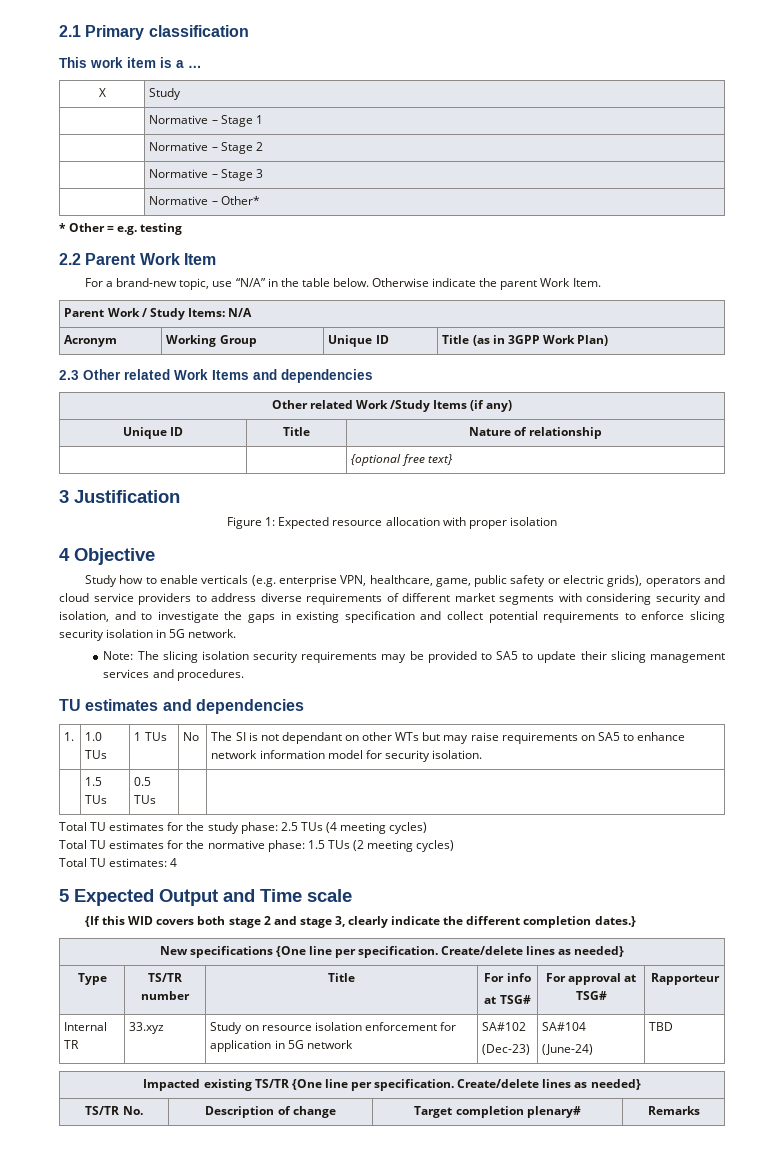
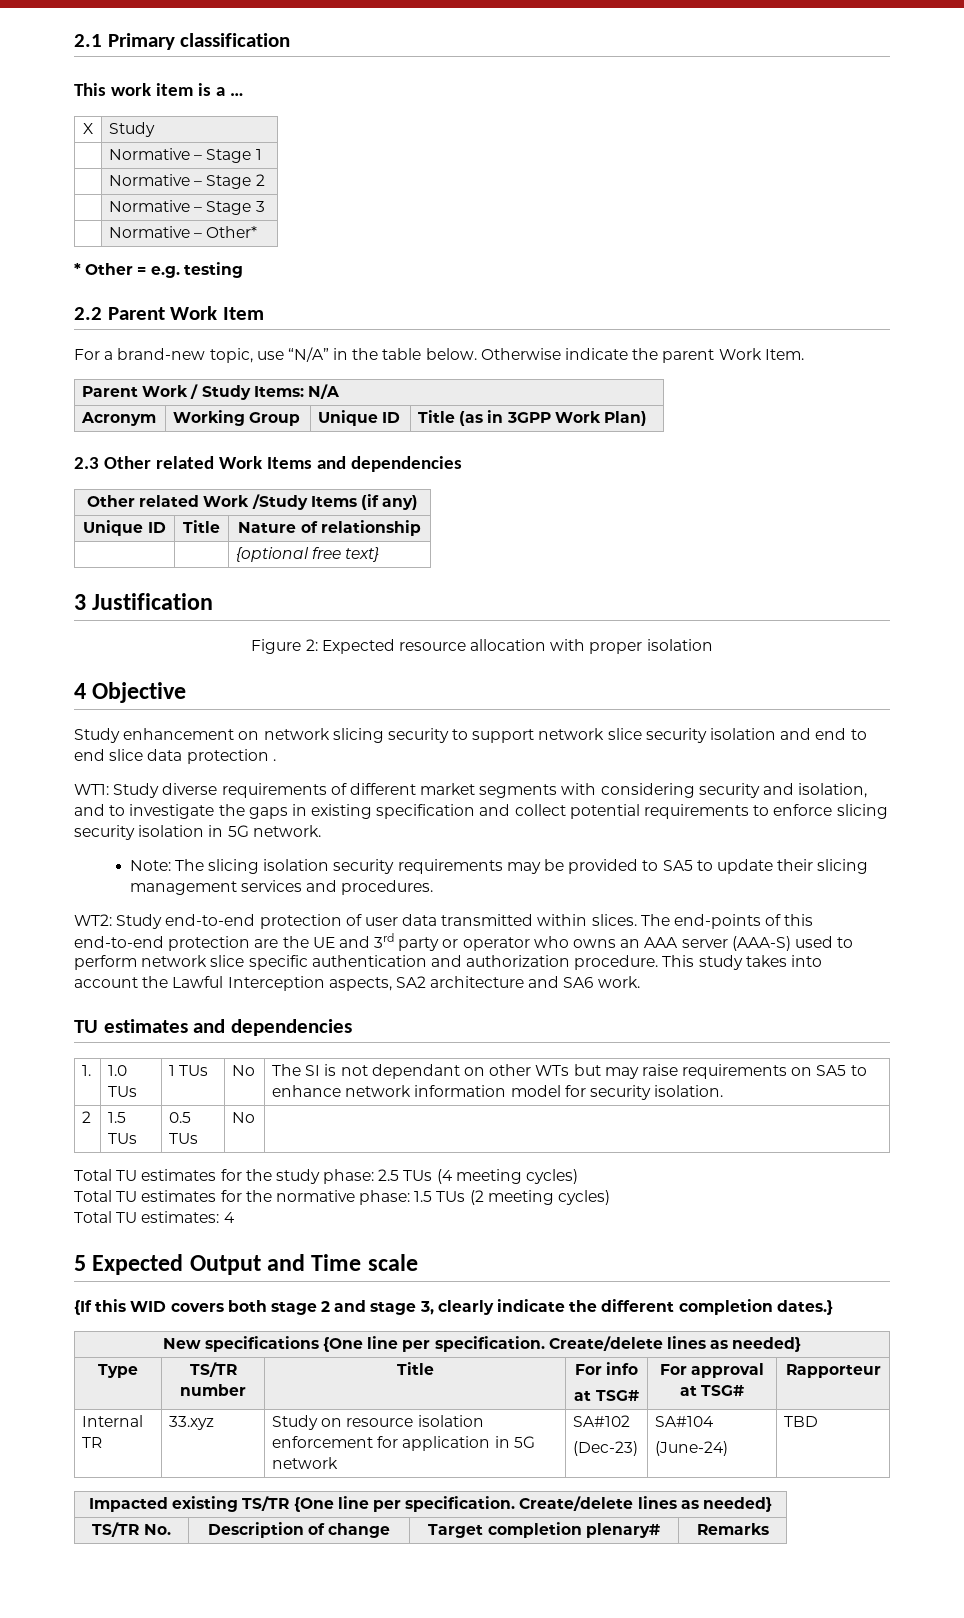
[265,517,276,526] 1: -> [305,639,318,651] 2:
[119,575,726,587] [59,593,256,605] how to enable verticals (e.g. enterprise VPN, healthcare, game, public safety or electric grids), operators and cloud service providers to address -> [123,728,867,743] [74,749,276,764] [74,783,160,798] enhancement on network slicing security to support network slice security isolation and end to end slice data protection . // WT1: Study
(244, 675) none -> [74,914,814,929] [74,933,854,951] [74,955,823,970] [74,976,640,991] // WT2: Study end-to-end protection of user data transmitted within slices. The end-points of this end-to-end protection are the UE and 3rd party or operator who owns an AAA server (AAA-S) used to perform network slice specific authentication and authorization procedure. This study takes into account the Lawful Interception aspects, SA2 architecture and SA6 work.
(483, 754) none -> [82,1111,92,1123] 2
(157, 799) none -> [232,1112,256,1123] No

